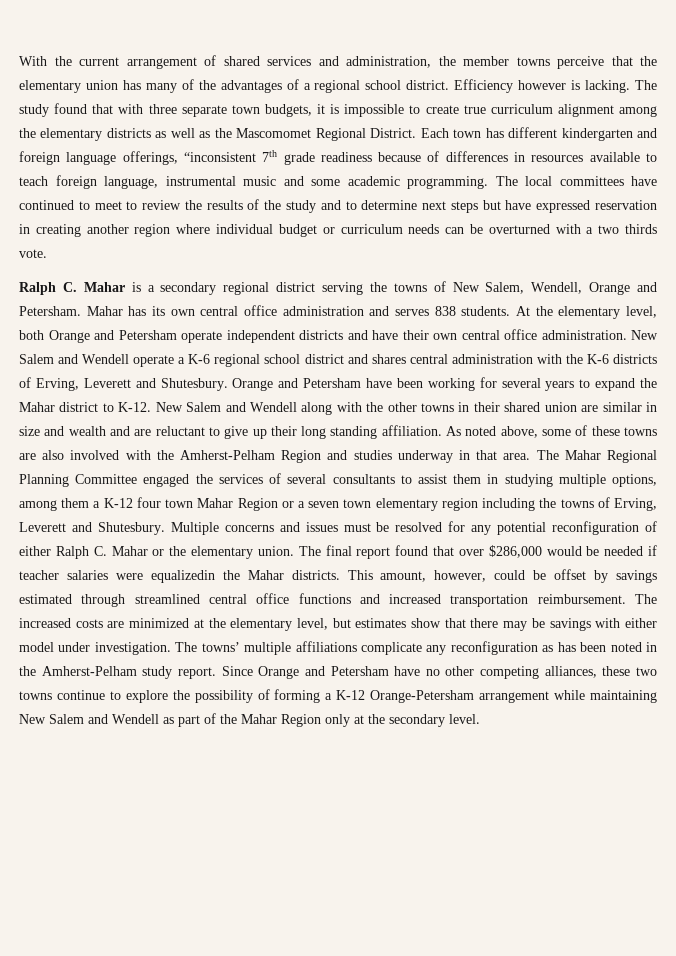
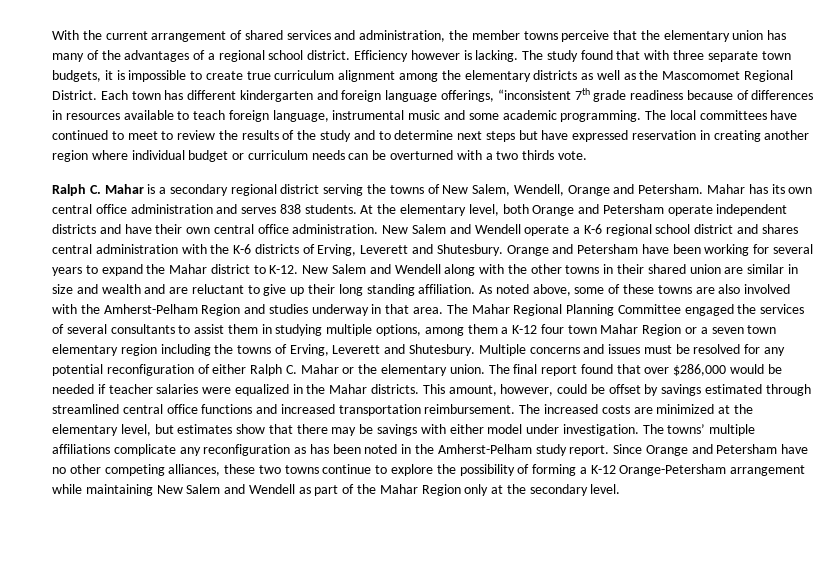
[150,570,215,583] equalizedin -> [234,384,303,396] equalized in

